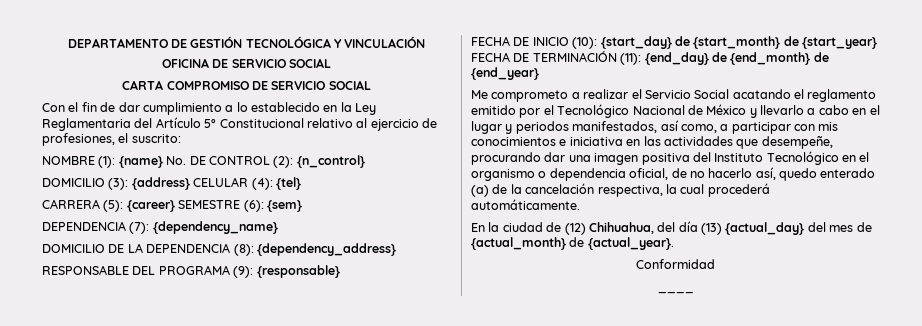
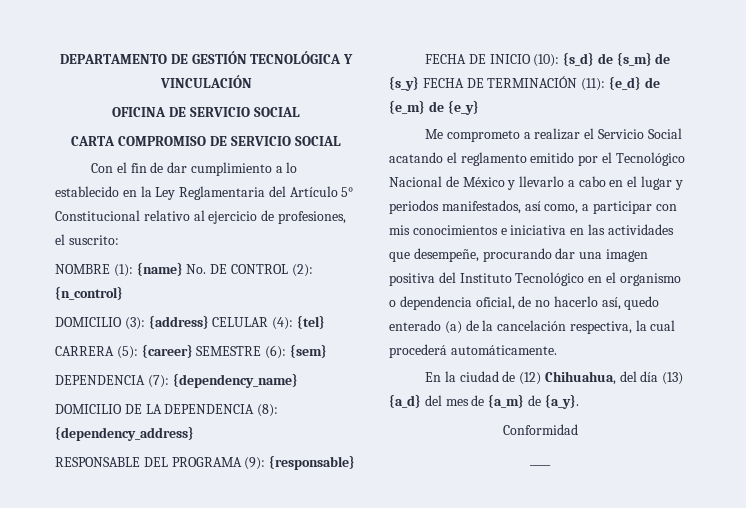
[600,36,877,49] [471,51,829,65] [471,67,539,80] {start_day} de {start_month} de {start_year} FECHA DE TERMINACIÓN (11): {end_day} de {end_month} de {end_year} -> [563,52,671,66] [389,76,660,91] [389,100,479,115] {s_d} de {s_m} de {s_y} FECHA DE TERMINACIÓN (11): {e_d} de {e_m} de {e_y}
[725,222,805,235] {actual_day} -> [389,394,421,408] {a_d}
[471,237,674,250] {actual_month} de {actual_year}. -> [488,394,579,409] {a_m} de {a_y}.

